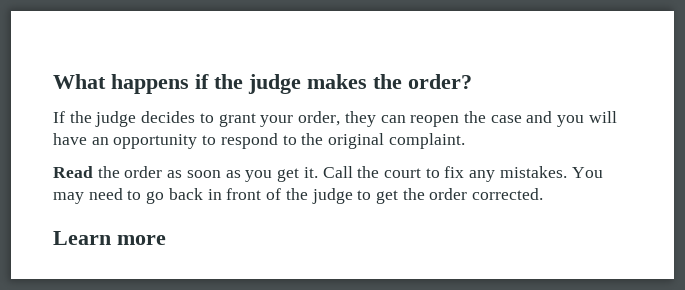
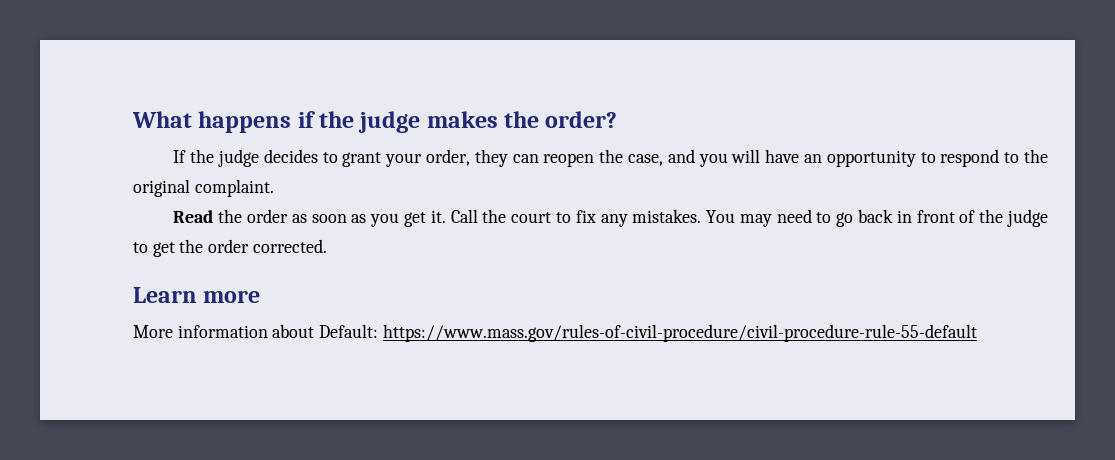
[490,115,522,123] case -> [628,154,664,166] case,
(166, 240) none -> [133,324,977,342] // More information about Default: https://www.mass.gov/rules-of-civil-procedure/civil-procedure-rule-55-default

